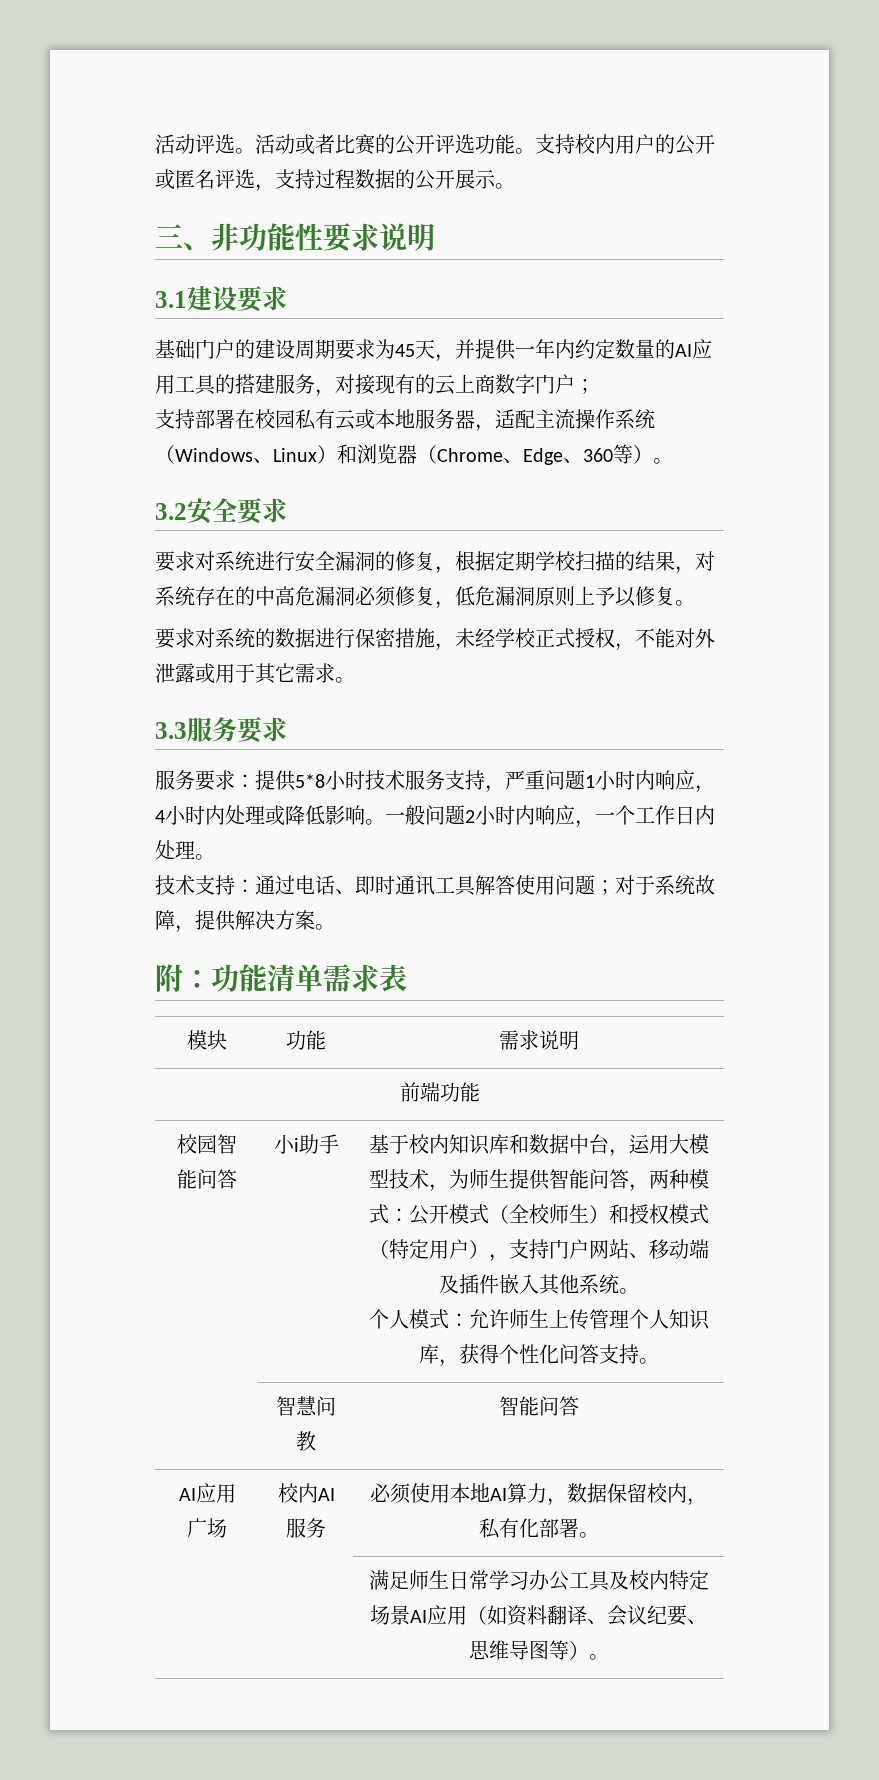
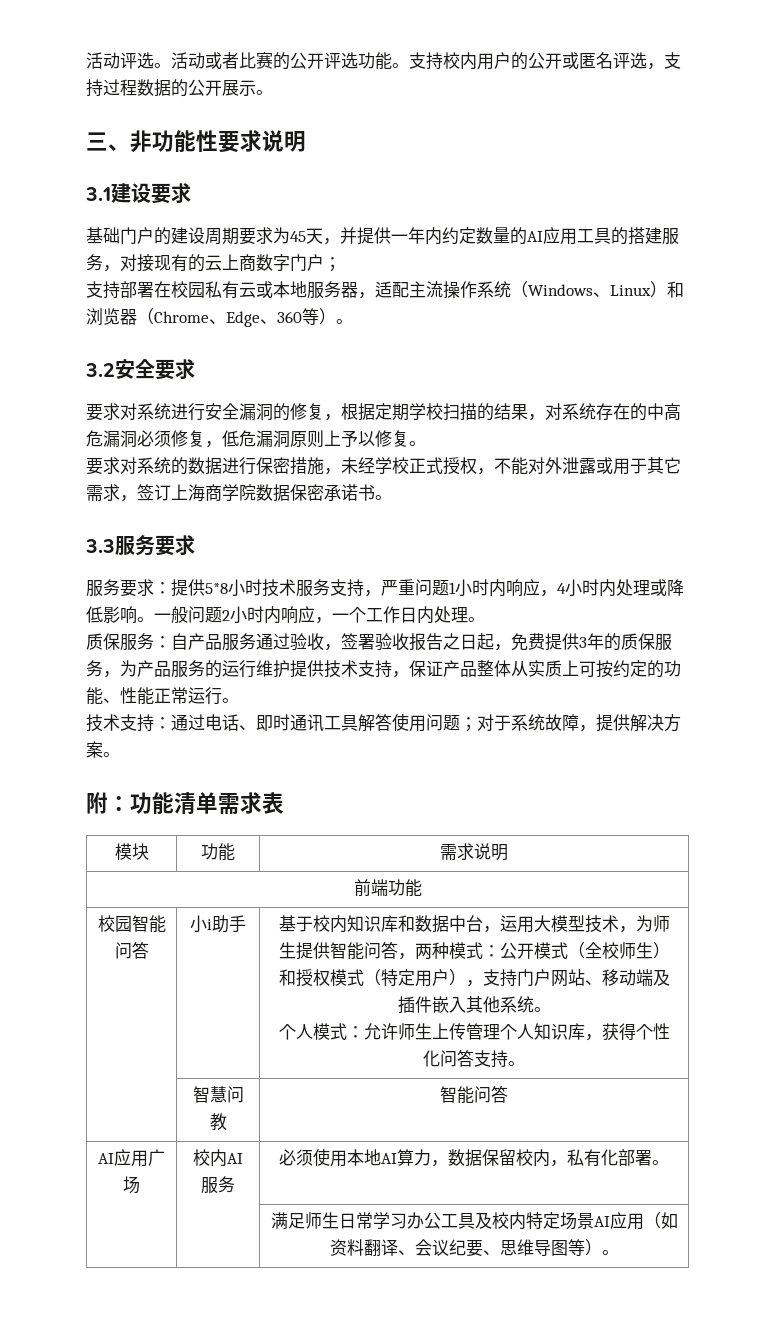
(335, 673) none -> [120,484,375,502] ，签订上海商学院数据保密承诺书
(215, 857) none -> [86,633,672,651] [86,660,681,678] [86,687,239,705] // 质保服务：自产品服务通过验收，签署验收报告之日起，免费提供3年的质保服务，为产品服务的运行维护提供技术支持，保证产品整体从实质上可按约定的功能、性能正常运行。

